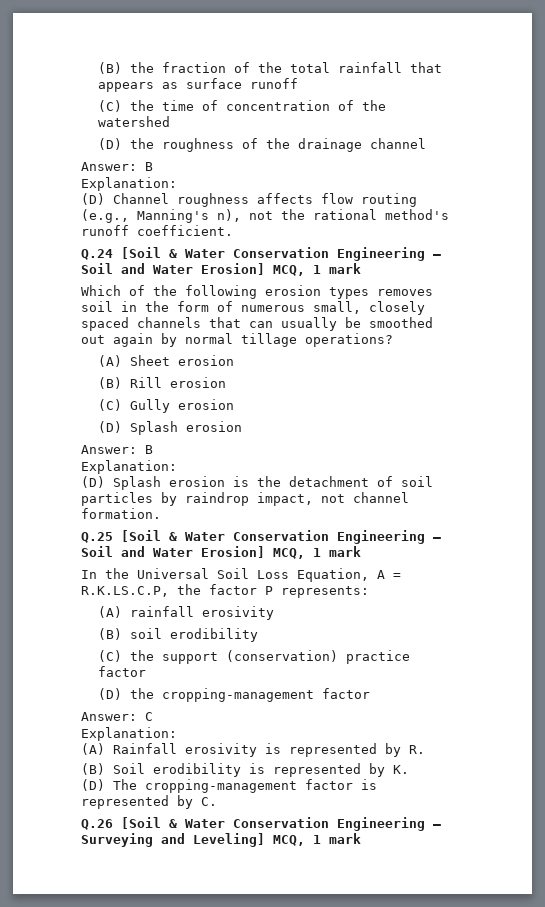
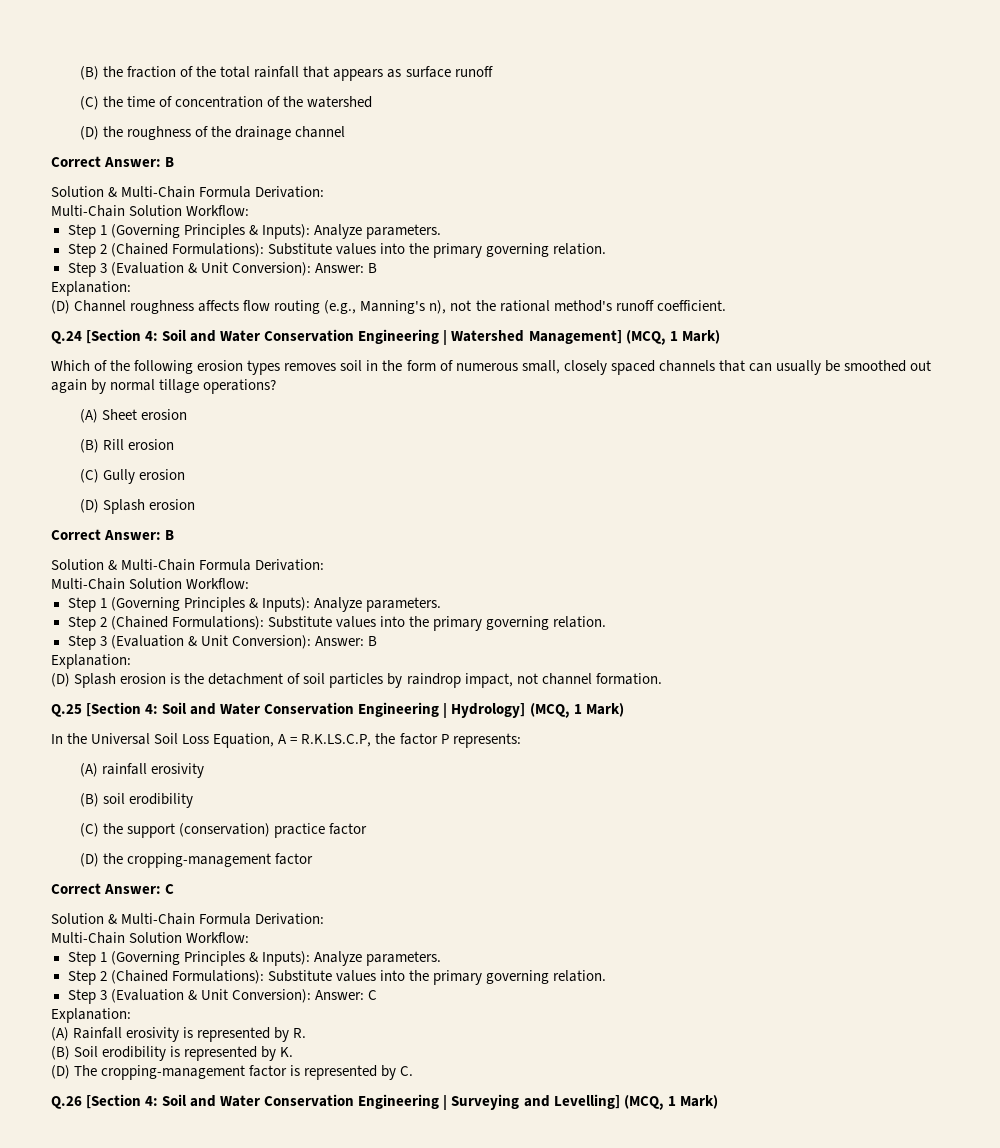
(426, 143) none -> [51,156,175,167] [51,186,325,198] [51,205,250,217] [67,224,441,239] [67,243,606,258] [67,262,311,277] Correct Answer: B // Solution & Multi-Chain Formula Derivation: // Multi-Chain Solution Workflow: // Step 1 (Governing Principles & Inputs): Analyze parameters. // Step 2 (Chained Formulations): Substitute values into the primary governing relation. // Step 3 (Evaluation & Unit Conversion):
[121,247,441,261] [81,263,361,276] [Soil & Water Conservation Engineering — Soil and Water Erosion] MCQ, 1 mark -> [86,329,720,345] [Section 4: Soil and Water Conservation Engineering | Watershed Management] (MCQ, 1 Mark)
(242, 426) none -> [51,529,175,540] [51,559,325,571] [51,578,250,590] [67,597,441,612] [67,616,606,631] [67,635,311,650] Correct Answer: B // Solution & Multi-Chain Formula Derivation: // Multi-Chain Solution Workflow: // Step 1 (Governing Principles & Inputs): Analyze parameters. // Step 2 (Chained Formulations): Substitute values into the primary governing relation. // Step 3 (Evaluation & Unit Conversion):
[121,530,441,544] [81,546,361,559] [Soil & Water Conservation Engineering — Soil and Water Erosion] MCQ, 1 mark -> [86,702,624,718] [Section 4: Soil and Water Conservation Engineering | Hydrology] (MCQ, 1 Mark)
(370, 693) none -> [51,883,175,894] [51,913,325,925] [51,932,250,944] [67,951,441,966] [67,970,606,985] [67,989,311,1004] Correct Answer: C // Solution & Multi-Chain Formula Derivation: // Multi-Chain Solution Workflow: // Step 1 (Governing Principles & Inputs): Analyze parameters. // Step 2 (Chained Formulations): Substitute values into the primary governing relation. // Step 3 (Evaluation & Unit Conversion):
[121,817,441,831] [Soil & Water Conservation Engineering — -> [86,1094,448,1110] [Section 4: Soil and Water Conservation Engineering |
[193,833,361,847] Leveling] MCQ, 1 mark -> [553,1094,718,1110] Levelling] (MCQ, 1 Mark)

